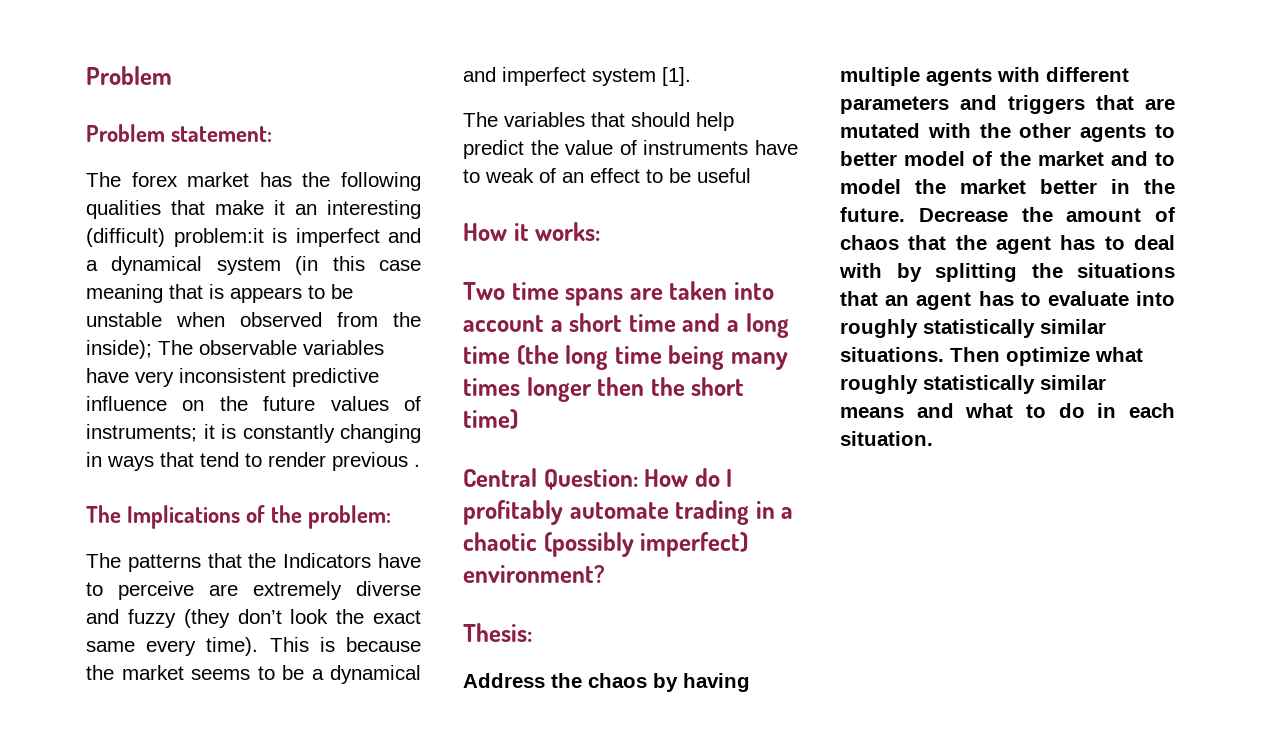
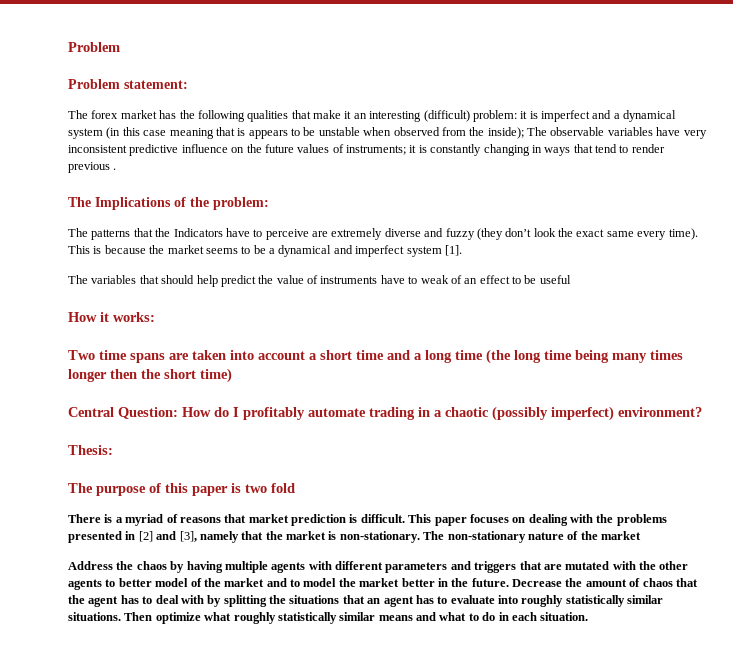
[173,228,264,247] problem:it -> [472,110,528,122] problem: it
(532, 632) none -> [68,483,295,496] [68,514,667,526] [68,531,641,543] // The purpose of this paper is two fold // There is a myriad of reasons that market prediction is difficult. This paper focuses on dealing with the problems presented in [2] and [3], namely that the market is non-stationary. The non-stationary nature of the market

